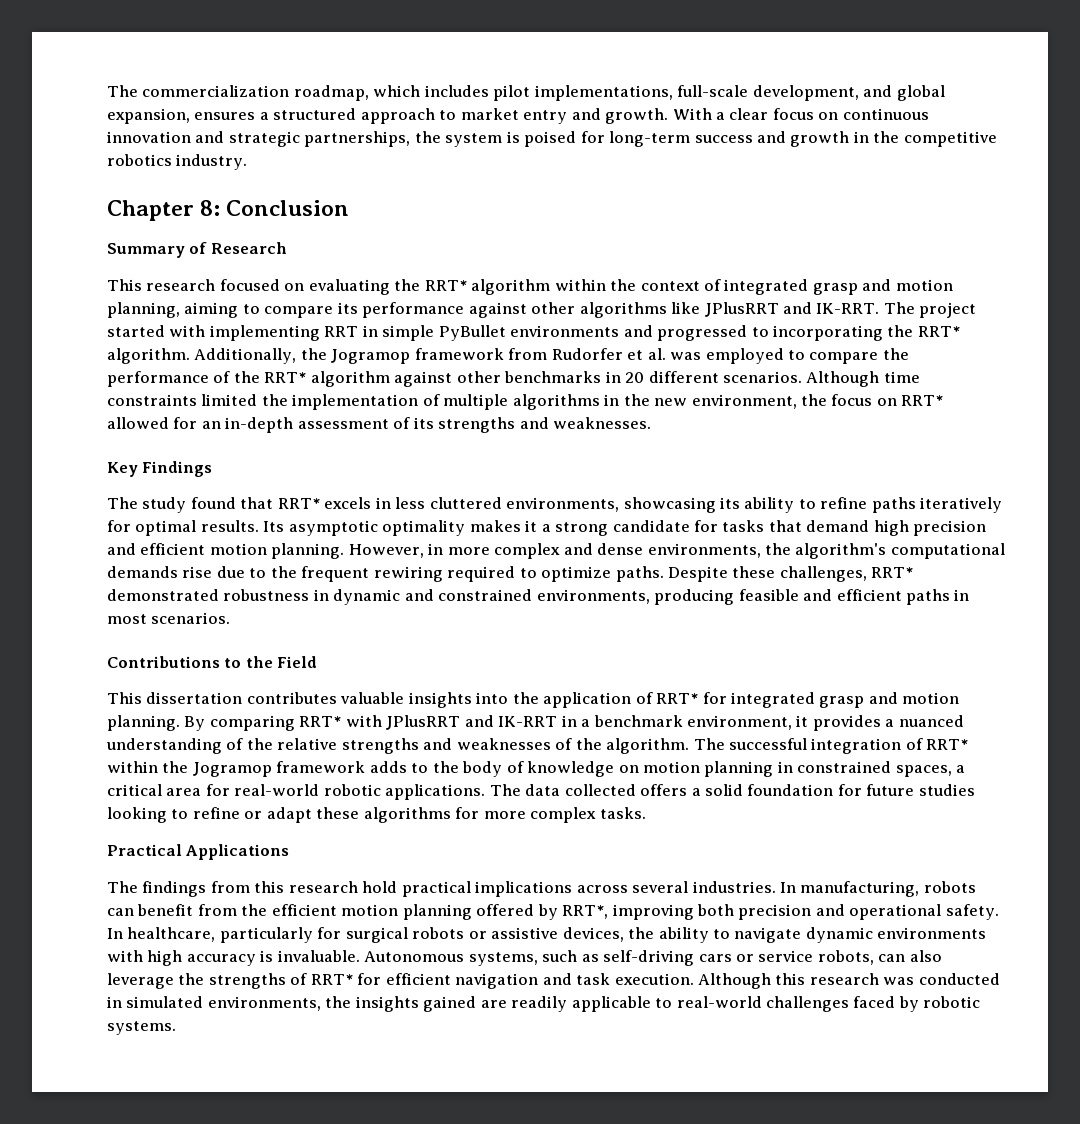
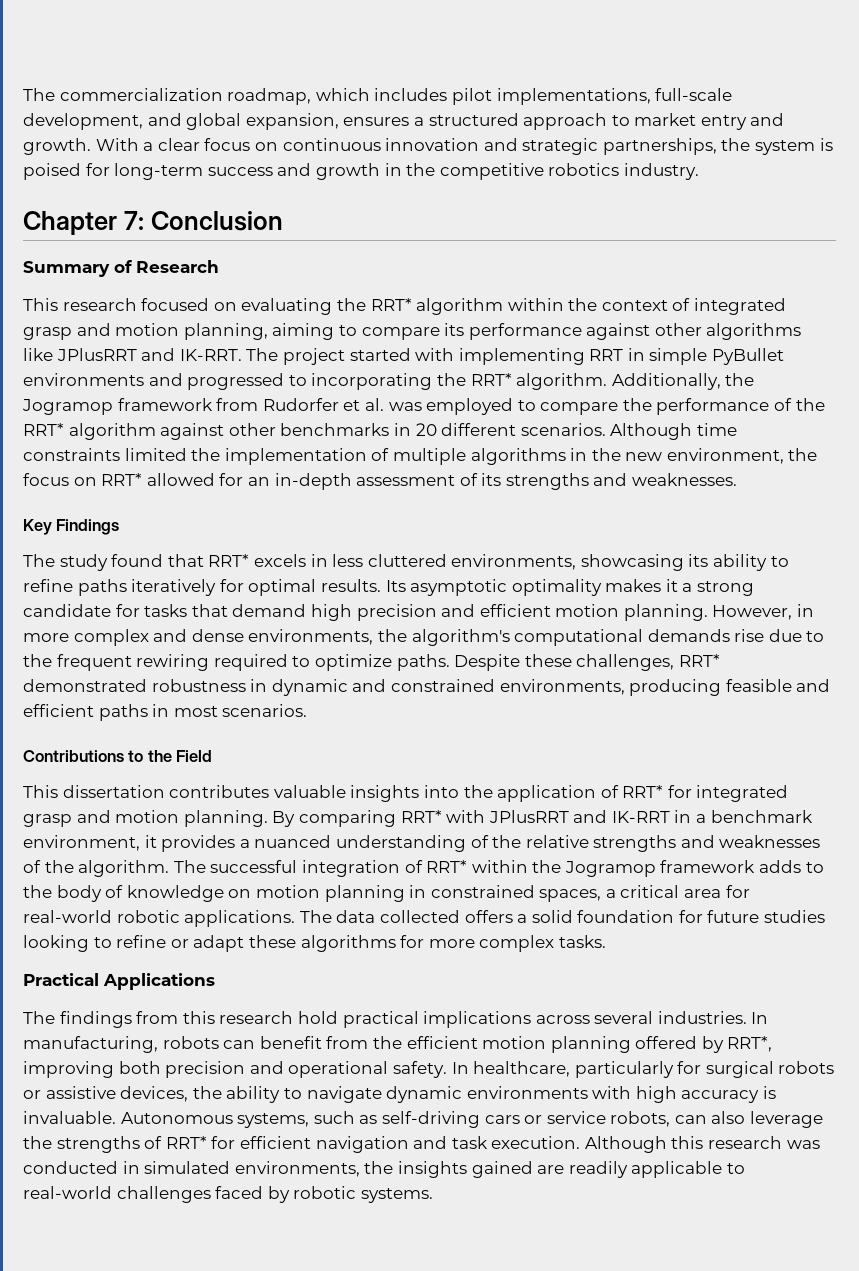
[200,200,221,216] 8: -> [123,211,144,230] 7:

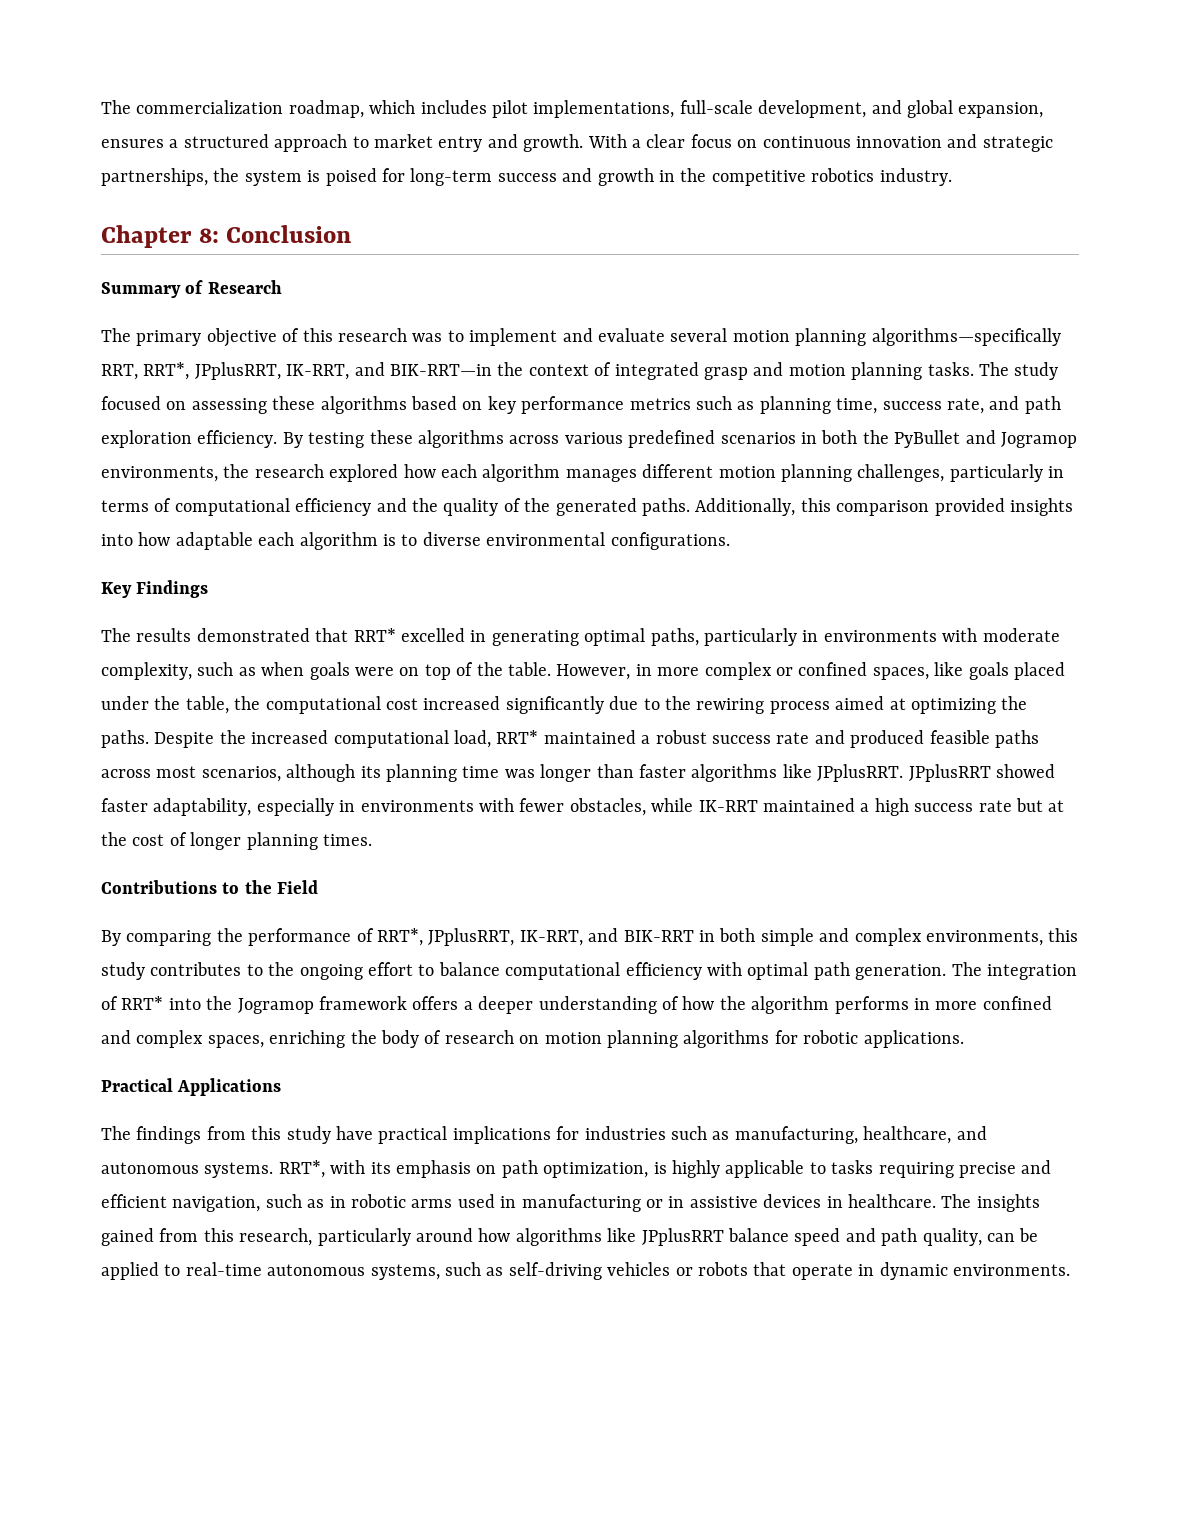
[123,211,144,230] 7: -> [198,228,219,243] 8:
[23,298,564,315] This research focused on evaluating the RRT* algorithm within -> [101,328,1061,347] [101,362,492,380] The primary objective of this research was to implement and evaluate several motion planning algorithms—specifically RRT, RRT*, JPplusRRT, IK-RRT, and BIK-RRT—in
[183,323,802,340] [23,348,785,365] [23,373,755,390] [22,398,825,415] [23,423,737,440] [23,448,818,465] [23,473,738,490] [23,519,120,535] [23,554,789,571] [23,579,755,596] [23,604,815,621] [23,629,825,646] [23,654,720,671] [23,679,831,696] [23,704,308,721] [23,750,213,762] [23,785,789,802] [23,810,813,827] [23,835,821,852] [23,860,298,877] planning, aiming to compare its performance against other algorithms like JPlusRRT and IK-RRT. The project started with implementing RRT in simple PyBullet environments and progressed to incorporating the RRT* algorithm. Additionally, the Jogramop framework from Rudorfer et al. was employed to compare the performance of the RRT* algorithm against other benchmarks in 20 different scenarios. Although time constraints limited the implementation of multiple algorithms in the new environment, the focus on RRT* allowed for an in-depth assessment of its strengths and weaknesses. // Key Findings // The study found that RRT* excels in less cluttered environments, showcasing its ability to refine paths iteratively for optimal results. Its asymptotic optimality makes it a strong candidate for tasks that demand high precision and efficient motion planning. However, in more complex and dense environments, the algorithm's computational demands rise due to the frequent rewiring required to optimize paths. Despite these challenges, RRT* demonstrated robustness in dynamic and constrained environments, producing feasible and efficient paths in most scenarios. // Contributions to the Field // This dissertation contributes valuable insights into the application of RRT* for integrated grasp and motion planning. By comparing RRT* with JPlusRRT and IK-RRT in a benchmark environment, it provides a nuanced understanding of the relative strengths and weaknesses of the algorithm. The successful -> [851,362,1059,380] [101,396,1061,414] [101,430,1077,448] [101,464,1065,482] [101,498,1073,516] [101,532,730,550] [101,580,209,598] [101,628,1060,646] [101,662,1065,680] [101,696,1028,714] [101,730,1039,748] [101,764,1055,782] [101,798,1065,816] [101,832,372,850] [101,880,319,894] [101,928,1079,946] [101,962,982,980] planning tasks. The study focused on assessing these algorithms based on key performance metrics such as planning time, success rate, and path exploration efficiency. By testing these algorithms across various predefined scenarios in both the PyBullet and Jogramop environments, the research explored how each algorithm manages different motion planning challenges, particularly in terms of computational efficiency and the quality of the generated paths. Additionally, this comparison provided insights into how adaptable each algorithm is to diverse environmental configurations. // Key Findings // The results demonstrated that RRT* excelled in generating optimal paths, particularly in environments with moderate complexity, such as when goals were on top of the table. However, in more complex or confined spaces, like goals placed under the table, the computational cost increased significantly due to the rewiring process aimed at optimizing the paths. Despite the increased computational load, RRT* maintained a robust success rate and produced feasible paths across most scenarios, although its planning time was longer than faster algorithms like JPplusRRT. JPplusRRT showed faster adaptability, especially in environments with fewer obstacles, while IK-RRT maintained a high success rate but at the cost of longer planning times. // Contributions to the Field // By comparing the performance of RRT*, JPplusRRT, IK-RRT, and BIK-RRT in both simple and complex environments, this study contributes to the ongoing effort to balance computational efficiency with optimal path generation. The
[471,860,824,877] within the Jogramop framework adds to -> [168,996,1052,1014] [101,1030,346,1048] into the Jogramop framework offers a deeper understanding of how the algorithm performs in more confined and complex spaces, enriching
[126,885,224,902] knowledge -> [444,1030,514,1044] research
[409,885,750,902] [23,910,826,927] [23,935,606,952] in constrained spaces, a critical area for real-world robotic applications. The data collected offers a solid foundation for future studies looking to refine or adapt these algorithms for more complex tasks. -> [683,1030,964,1048] algorithms for robotic applications.
[219,1011,769,1028] [23,1036,773,1053] [23,1061,835,1078] [23,1086,777,1103] [23,1111,824,1128] [23,1136,820,1153] [23,1161,745,1178] [23,1186,433,1203] research hold practical implications across several industries. In manufacturing, robots can benefit from the efficient motion planning offered by RRT*, improving both precision and operational safety. In healthcare, particularly for surgical robots or assistive devices, the ability to navigate dynamic environments with high accuracy is invaluable. Autonomous systems, such as self-driving cars or service robots, can also leverage the strengths of RRT* for efficient navigation and task execution. Although this research was conducted in simulated environments, the insights gained are readily applicable to real-world challenges faced by robotic systems. -> [286,1126,987,1144] [101,1160,1052,1178] [101,1194,1040,1212] [101,1228,1039,1246] [101,1262,1070,1280] study have practical implications for industries such as manufacturing, healthcare, and autonomous systems. RRT*, with its emphasis on path optimization, is highly applicable to tasks requiring precise and efficient navigation, such as in robotic arms used in manufacturing or in assistive devices in healthcare. The insights gained from this research, particularly around how algorithms like JPplusRRT balance speed and path quality, can be applied to real-time autonomous systems, such as self-driving vehicles or robots that operate in dynamic environments.

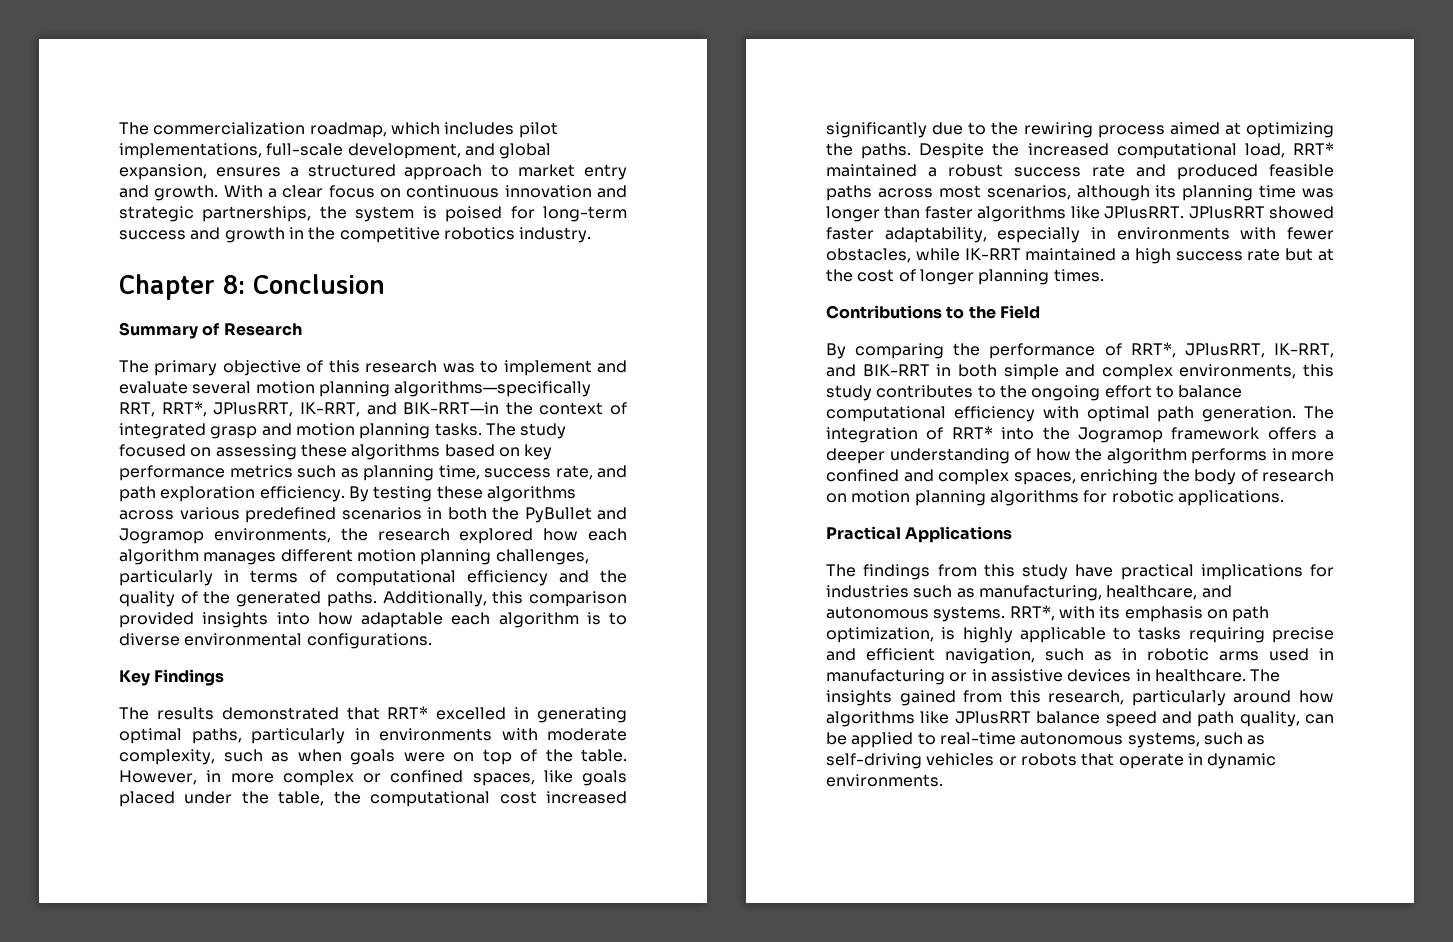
[194,362,281,380] JPplusRRT, -> [213,402,294,417] JPlusRRT,
[817,764,991,782] JPplusRRT. JPplusRRT -> [1104,206,1265,219] JPlusRRT. JPlusRRT
[428,928,515,946] JPplusRRT, -> [1184,343,1265,358] JPlusRRT,
[641,1228,724,1246] JPplusRRT -> [954,711,1031,724] JPlusRRT

